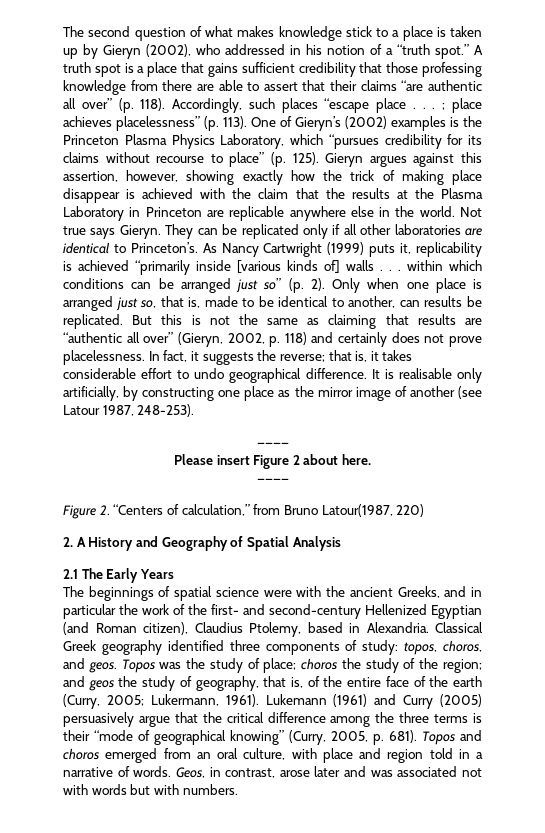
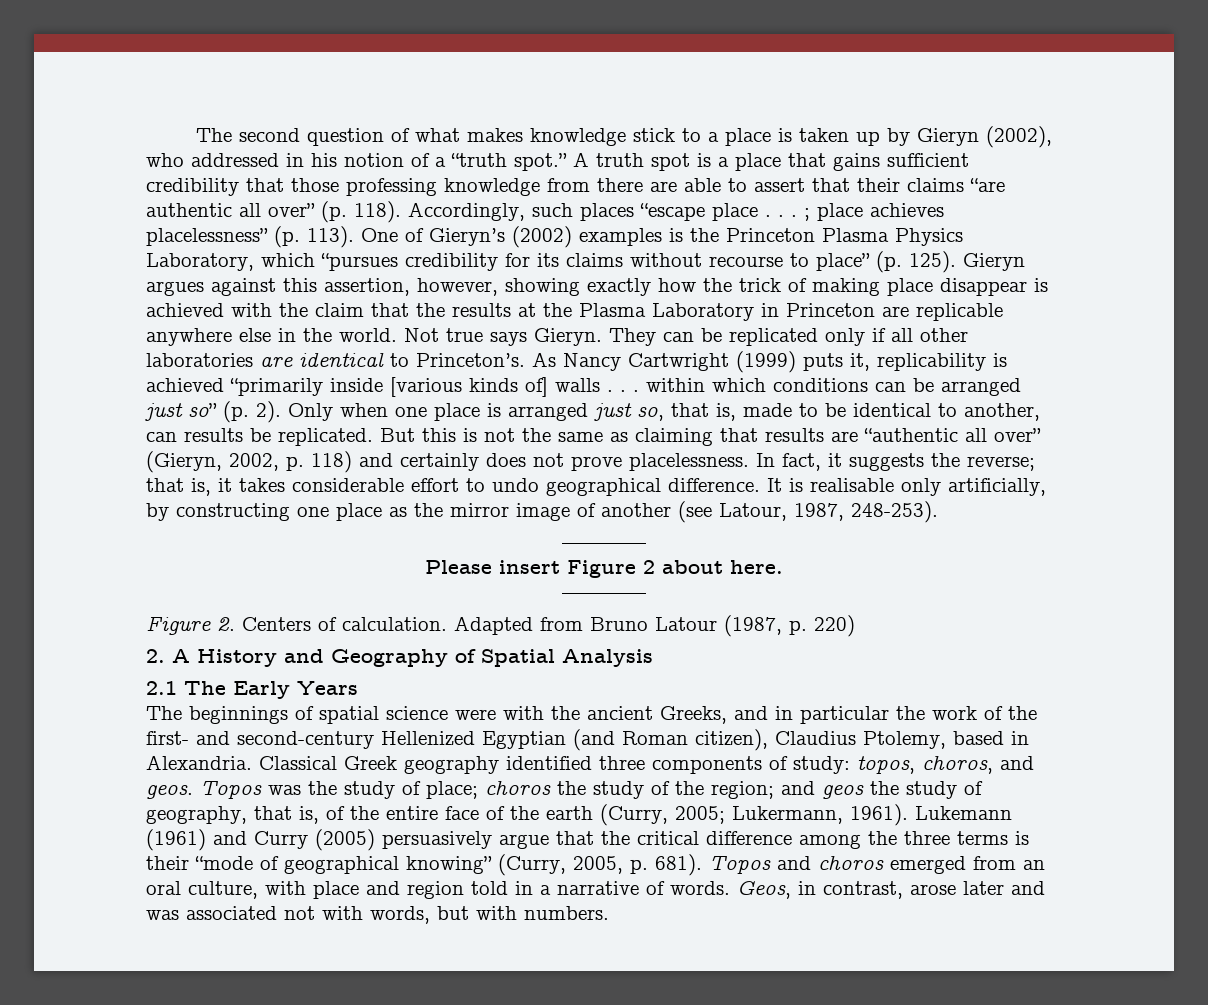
[63,405,100,415] Latour -> [719,503,787,521] Latour,
[113,504,393,517] “Centers of calculation,” from Bruno Latour(1987, -> [242,615,807,637] Centers of calculation. Adapted from Bruno Latour (1987, p.
[91,784,127,795] words -> [370,906,430,924] words,

